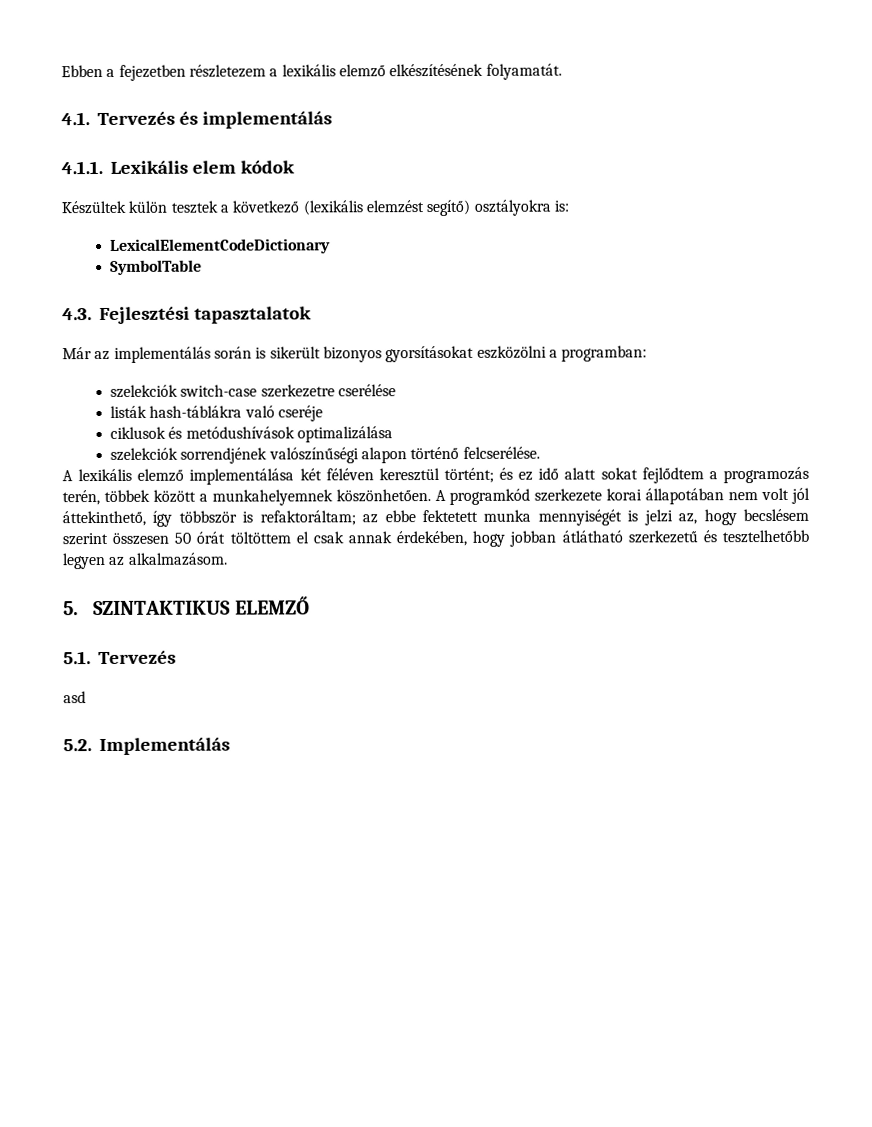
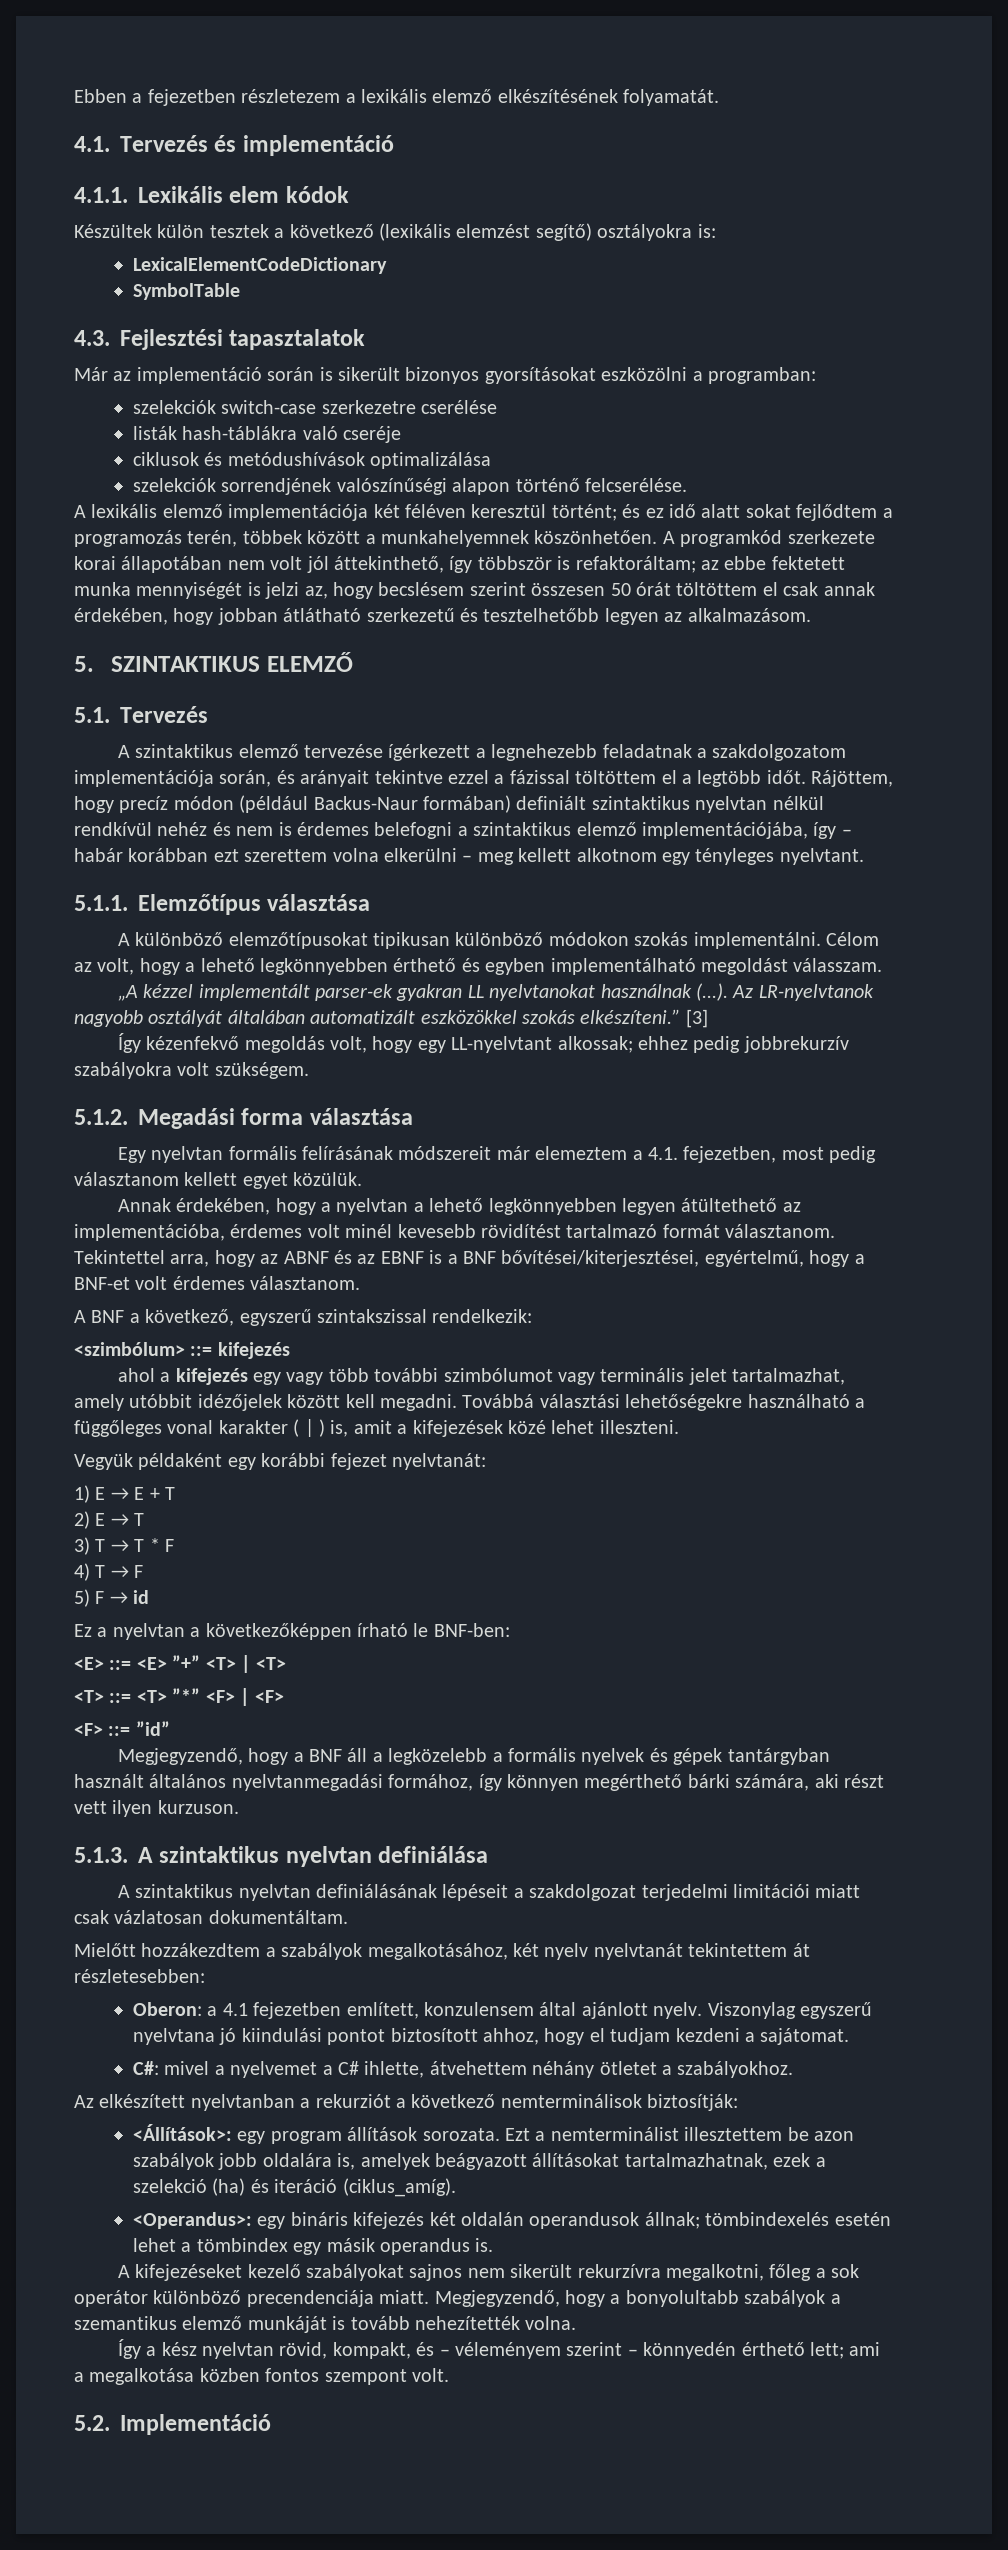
[201,111,332,129] implementálás -> [242,135,394,156] implementáció
[113,346,211,363] implementálás -> [136,367,262,384] implementáció
[189,468,295,485] implementálása -> [228,504,369,521] implementációja
[63,691,86,704] [63,737,230,755] asd // 5.2. Implementálás -> [117,744,847,761] [74,770,894,787] [74,795,824,813] [74,822,852,839] [74,848,864,865] [74,894,371,915] [117,932,880,949] [74,958,883,975] [117,983,874,1001] [74,1009,708,1028] [117,1033,849,1053] [74,1062,309,1079] [74,1108,413,1129] [117,1146,877,1163] [74,1172,363,1189] [117,1198,801,1215] [74,1224,836,1241] [74,1250,865,1267] [74,1276,361,1290] [74,1309,533,1326] [74,1342,290,1359] [117,1368,846,1385] [74,1394,865,1411] [74,1419,679,1437] [74,1453,486,1470] [74,1485,175,1503] [74,1511,145,1529] [74,1537,174,1555] [74,1563,144,1581] [74,1589,150,1607] [74,1623,510,1640] [74,1655,287,1673] [74,1688,285,1706] [74,1721,170,1736] [117,1748,830,1765] [74,1774,884,1791] [74,1800,239,1817] [74,1846,489,1867] [117,1884,861,1901] [74,1910,348,1924] [74,1943,810,1960] [74,1969,205,1983] [132,2002,872,2019] [132,2028,850,2045] [132,2061,794,2078] [74,2094,739,2111] [132,2124,854,2144] [132,2153,826,2170] [132,2178,456,2197] [132,2212,891,2229] [132,2238,494,2255] [117,2264,860,2281] [74,2290,841,2307] [74,2316,577,2333] [117,2339,881,2359] [74,2368,449,2385] [74,2414,271,2435] A szintaktikus elemző tervezése ígérkezett a legnehezebb feladatnak a szakdolgozatom implementációja során, és arányait tekintve ezzel a fázissal töltöttem el a legtöbb időt. Rájöttem, hogy precíz módon (például Backus-Naur formában) definiált szintaktikus nyelvtan nélkül rendkívül nehéz és nem is érdemes belefogni a szintaktikus elemző implementációjába, így – habár korábban ezt szerettem volna elkerülni – meg kellett alkotnom egy tényleges nyelvtant. // 5.1.1. Elemzőtípus választása // A különböző elemzőtípusokat tipikusan különböző módokon szokás implementálni. Célom az volt, hogy a lehető legkönnyebben érthető és egyben implementálható megoldást válasszam. // „A kézzel implementált parser-ek gyakran LL nyelvtanokat használnak (...). Az LR-nyelvtanok nagyobb osztályát általában automatizált eszközökkel szokás elkészíteni.” [3] // Így kézenfekvő megoldás volt, hogy egy LL-nyelvtant alkossak; ehhez pedig jobbrekurzív szabályokra volt szükségem. // 5.1.2. Megadási forma választása // Egy nyelvtan formális felírásának módszereit már elemeztem a 4.1. fejezetben, most pedig választanom kellett egyet közülük. // Annak érdekében, hogy a nyelvtan a lehető legkönnyebben legyen átültethető az implementációba, érdemes volt minél kevesebb rövidítést tartalmazó formát választanom. Tekintettel arra, hogy az ABNF és az EBNF is a BNF bővítései/kiterjesztései, egyértelmű, hogy a BNF-et volt érdemes választanom. // A BNF a következő, egyszerű szintakszissal rendelkezik: // <szimbólum> ::= kifejezés // ahol a kifejezés egy vagy több további szimbólumot vagy terminális jelet tartalmazhat, amely utóbbit idézőjelek között kell megadni. Továbbá választási lehetőségekre használható a függőleges vonal karakter ( | ) is, amit a kifejezések közé lehet illeszteni. // Vegyük példaként egy korábbi fejezet nyelvtanát: // 1) E → E + T // 2) E → T // 3) T → T * F // 4) T → F // 5) F → id // Ez a nyelvtan a következőképpen írható le BNF-ben: // <E> ::= <E> ”+” <T> | <T> // <T> ::= <T> ”*” <F> | <F> // <F> ::= ”id” // Megjegyzendő, hogy a BNF áll a legközelebb a formális nyelvek és gépek tantárgyban használt általános nyelvtanmegadási formához, így könnyen megérthető bárki számára, aki részt vett ilyen kurzuson. // 5.1.3. A szintaktikus nyelvtan definiálása // A szintaktikus nyelvtan definiálásának lépéseit a szakdolgozat terjedelmi limitációi miatt csak vázlatosan dokumentáltam. // Mielőtt hozzákezdtem a szabályok megalkotásához, két nyelv nyelvtanát tekintettem át részletesebben: // Oberon: a 4.1 fejezetben említett, konzulensem által ajánlott nyelv. Viszonylag egyszerű nyelvtana jó kiindulási pontot biztosított ahhoz, hogy el tudjam kezdeni a sajátomat. // C#: mivel a nyelvemet a C# ihlette, átvehettem néhány ötletet a szabályokhoz. // Az elkészített nyelvtanban a rekurziót a következő nemterminálisok biztosítják: // <Állítások>: egy program állítások sorozata. Ezt a nemterminálist illesztettem be azon szabályok jobb oldalára is, amelyek beágyazott állításokat tartalmazhatnak, ezek a szelekció (ha) és iteráció (ciklus_amíg). // <Operandus>: egy bináris kifejezés két oldalán operandusok állnak; tömbindexelés esetén lehet a tömbindex egy másik operandus is. // A kifejezéseket kezelő szabályokat sajnos nem sikerült rekurzívra megalkotni, főleg a sok operátor különböző precendenciája miatt. Megjegyzendő, hogy a bonyolultabb szabályok a szemantikus elemző munkáját is tovább nehezítették volna. // Így a kész nyelvtan rövid, kompakt, és – véleményem szerint – könnyedén érthető lett; ami a megalkotása közben fontos szempont volt. // 5.2. Implementáció

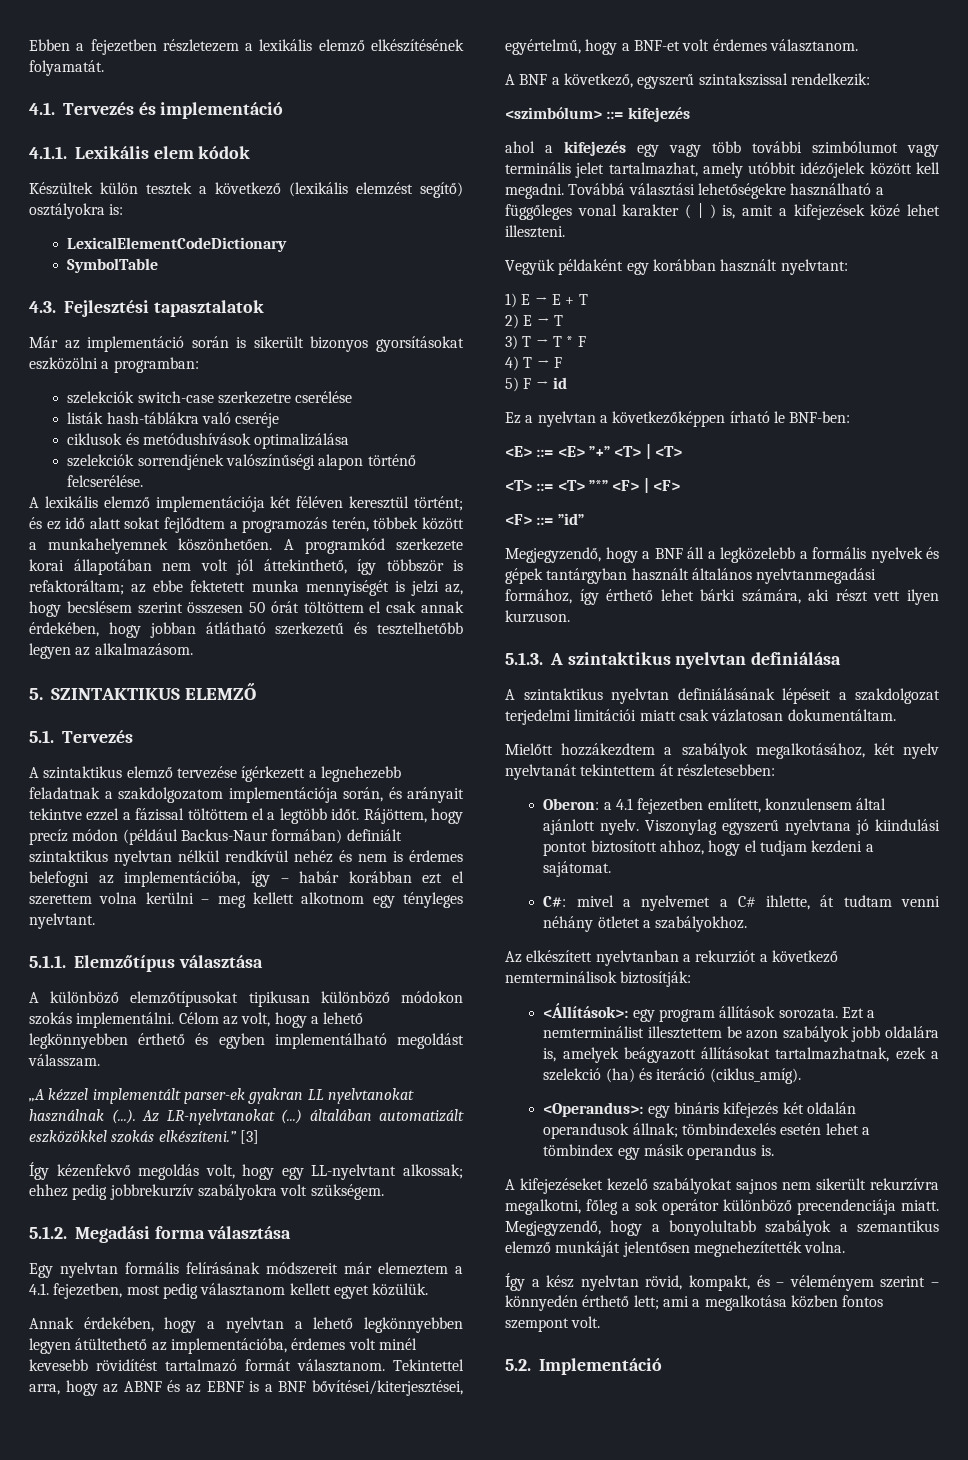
[457,822,808,839] a szintaktikus elemző implementációjába, -> [98,871,241,887] az implementációba,
(239, 855) none -> [452,871,464,883] el
[384,848,457,862] elkerülni -> [145,892,194,904] kerülni
[758,984,874,1001] [74,1010,223,1027] LR-nyelvtanok nagyobb osztályát -> [166,1109,302,1125] LR-nyelvtanokat (...)
[261,1453,486,1470] korábbi fejezet nyelvtanát: -> [652,259,848,275] korábban használt nyelvtant:
[506,1774,683,1791] könnyen megérthető -> [606,589,694,601] érthető lehet
[429,2061,527,2075] átvehettem -> [820,895,940,907] át tudtam venni
[332,2316,520,2330] is tovább nehezítették -> [622,1241,802,1257] jelentősen megnehezítették

